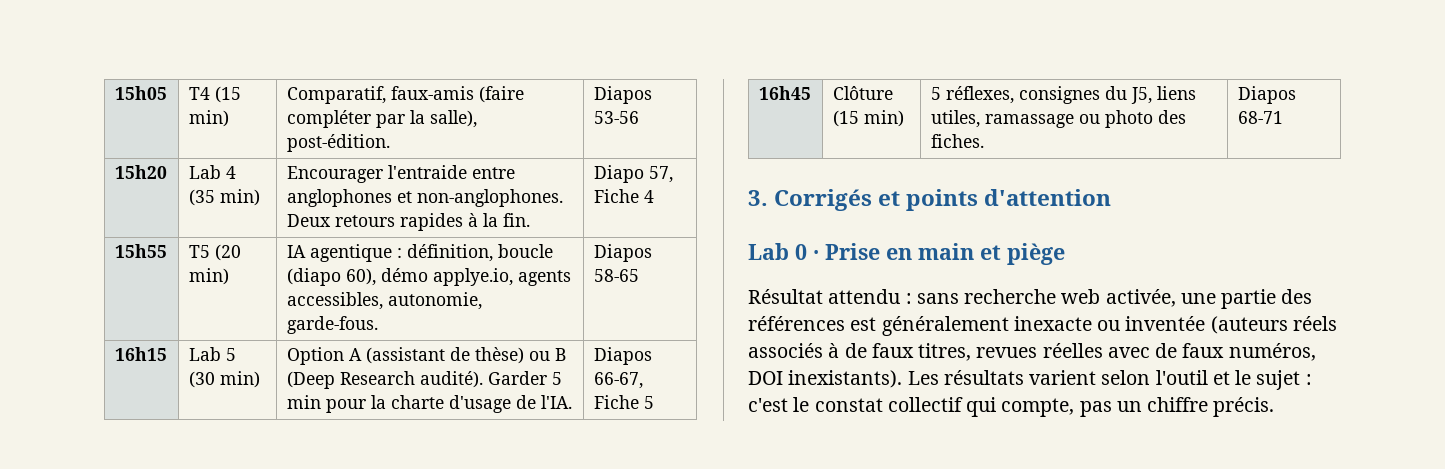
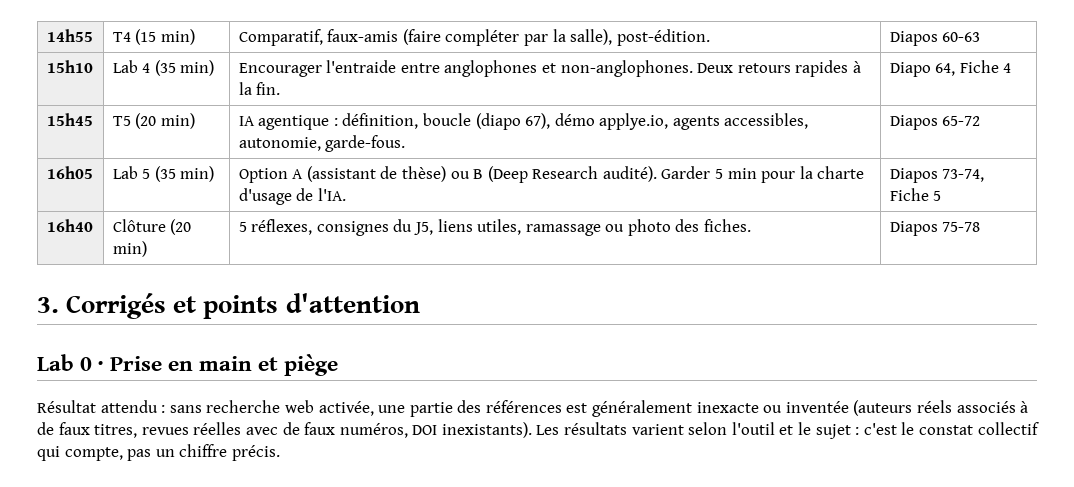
[114,86,167,100] 15h05 -> [46,29,93,42] 14h55
[593,111,639,124] [114,165,167,179] 53-56 // 15h20 -> [942,32,981,42] [46,60,93,73] 60-63 // 15h10
[648,166,673,183] 57, -> [935,63,956,76] 64,
[114,244,167,258] 15h55 -> [46,113,93,126] 15h45
[345,268,376,286] 60), -> [525,113,551,129] 67),
[593,269,639,282] [114,347,167,361] 58-65 // 16h15 -> [942,116,981,126] [46,166,93,179] 65-72 // 16h05
[188,371,215,388] (30 -> [154,166,176,182] (35
[593,372,643,389] 66-67, -> [942,169,985,182] 73-74,
[758,86,811,100] 16h45 -> [46,219,93,232] 16h40
[832,110,859,127] (15 -> [170,219,192,235] (20
[1237,111,1283,124] 68-71 -> [942,222,981,232] 75-78

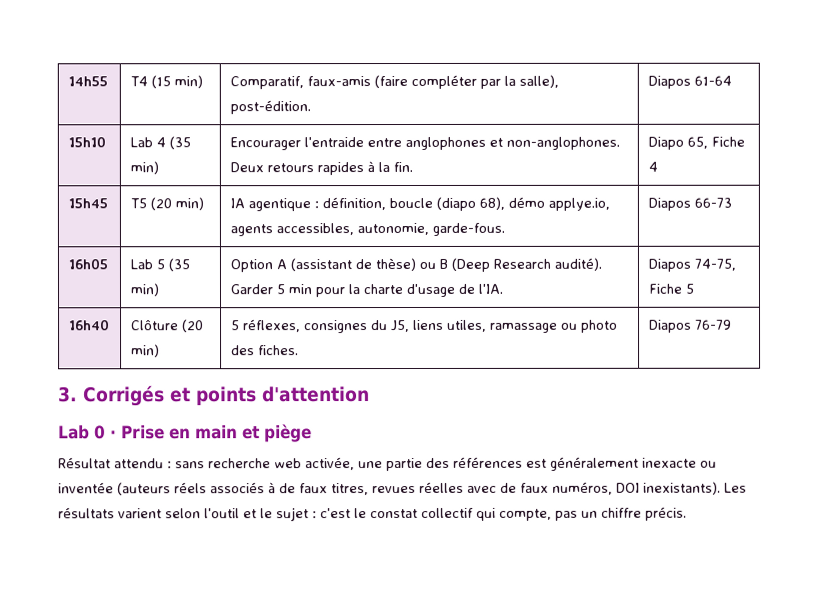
[942,32,981,42] 60-63 -> [693,75,732,86] 61-64
[935,63,956,76] 64, -> [686,136,708,149] 65,
[525,113,551,129] 67), -> [478,196,505,210] 68),
[942,116,981,126] 65-72 -> [693,197,732,208] 66-73
[942,169,985,182] 73-74, -> [693,258,736,271] 74-75,
[942,222,981,232] 75-78 -> [694,319,732,330] 76-79

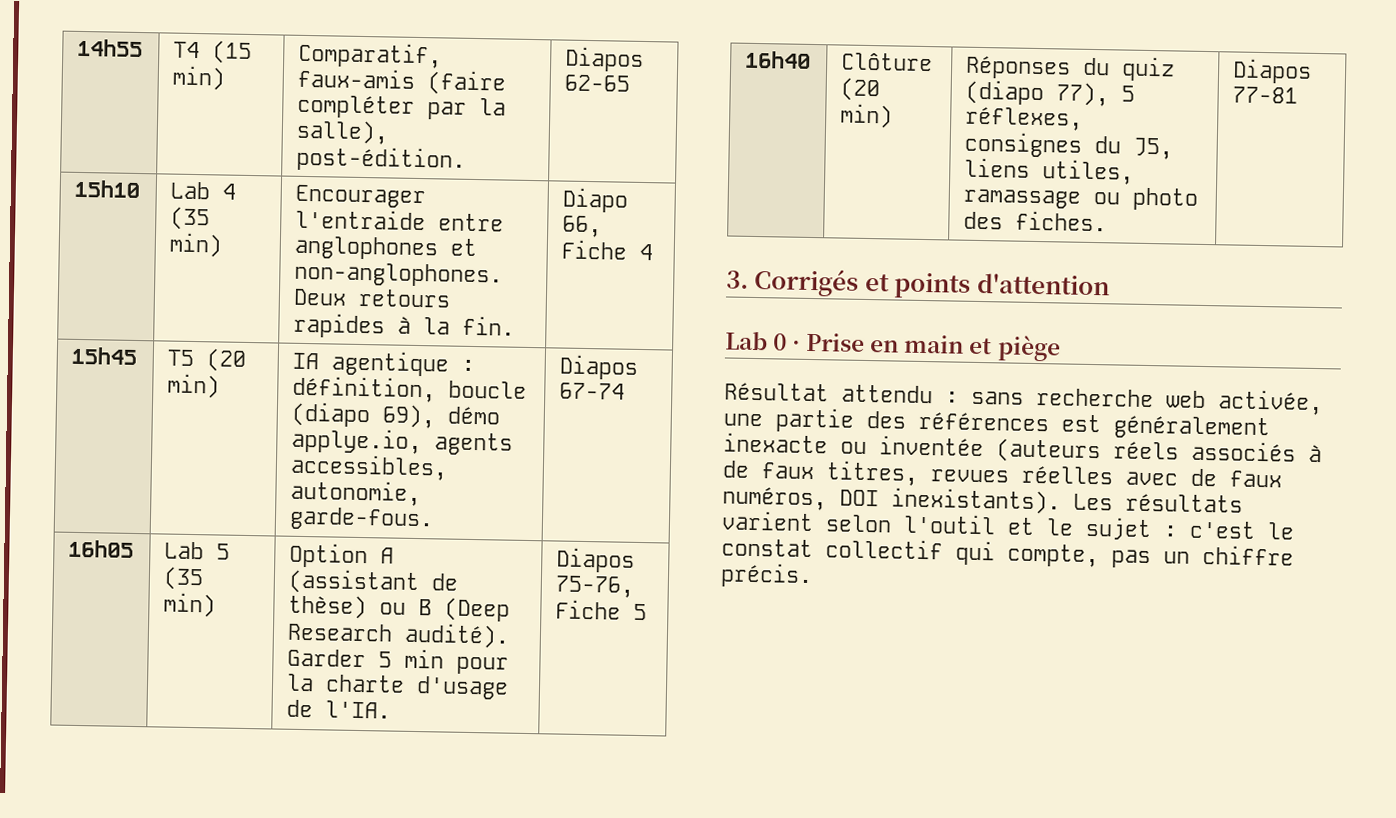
[693,75,732,86] 61-64 -> [564,74,631,92] 62-65
[686,136,708,149] 65, -> [562,215,603,238] 66,
[478,196,505,210] 68), -> [382,404,437,429] 69),
[693,197,732,208] 66-73 -> [559,382,626,400] 67-74
[693,258,736,271] 74-75, -> [555,575,636,598] 75-76,
(160, 351) none -> [965,55,1176,82] [965,79,1110,107] Réponses du quiz (diapo 77),
[694,319,732,330] 76-79 -> [1232,86,1299,104] 77-81

